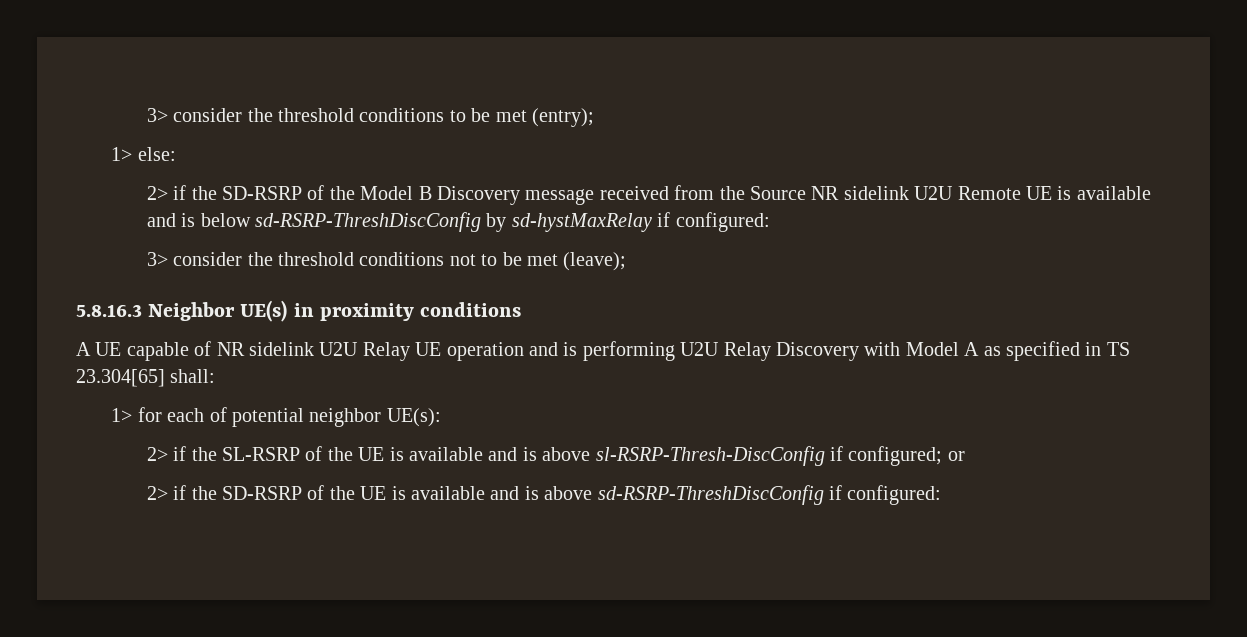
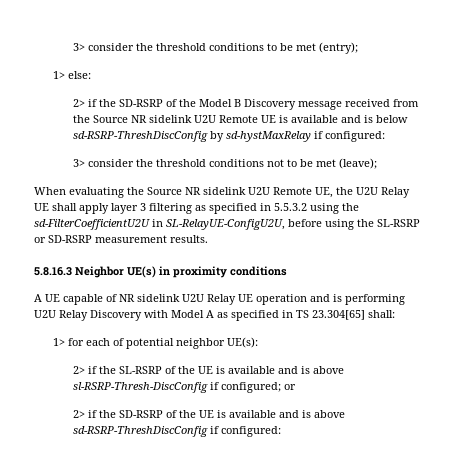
(627, 261) none -> [34,187,410,198] [34,203,359,214] [34,219,420,230] [34,235,208,243] // When evaluating the Source NR sidelink U2U Remote UE, the U2U Relay UE shall apply layer 3 filtering as specified in 5.5.3.2 using the sd-FilterCoefficientU2U in SL-RelayUE-ConfigU2U, before using the SL-RSRP or SD-RSRP measurement results.

